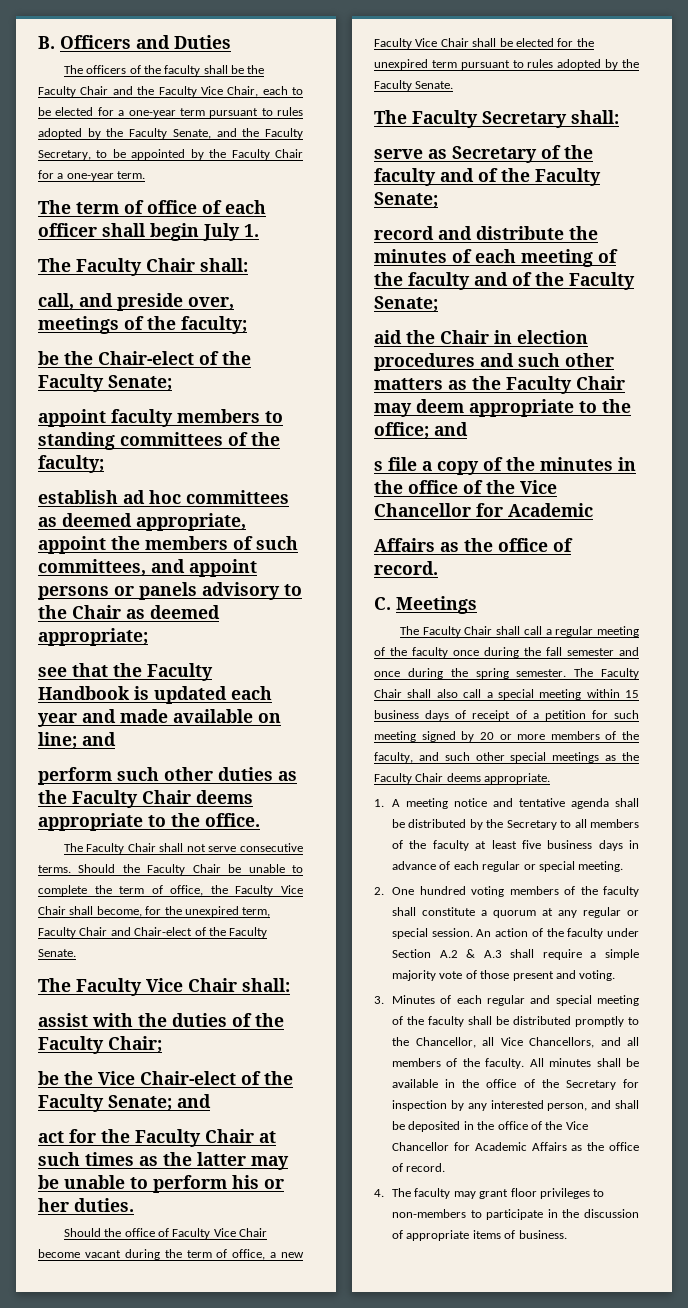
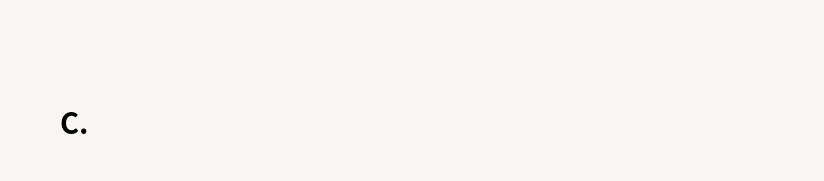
[38,35,231,49] [63,65,265,76] [38,86,303,97] [38,107,303,118] [38,128,303,139] [38,149,303,160] [38,170,146,181] [38,200,266,214] [38,223,259,241] [38,258,248,276] [38,293,234,311] [38,316,247,334] [38,351,251,365] [38,374,172,392] [38,409,283,427] [38,432,280,450] [38,455,104,473] [38,490,289,504] [38,513,246,531] [38,536,298,554] [38,559,257,577] [38,582,302,600] [38,605,220,619] [38,628,148,646] [38,663,213,681] [38,686,272,704] [38,709,281,727] [38,732,116,749] [38,767,297,785] [38,790,253,808] [38,813,260,831] [63,843,303,854] [38,864,303,875] [38,885,303,896] [38,906,271,917] [38,927,268,938] [38,949,76,957] [38,978,290,996] [38,1013,284,1027] [38,1036,162,1054] [38,1071,293,1085] [38,1094,211,1112] [38,1129,276,1147] [38,1152,289,1170] [38,1175,284,1193] [38,1198,134,1212] [63,1228,268,1239] [38,1249,304,1260] [374,38,594,49] [374,59,639,70] [374,80,454,91] [374,110,619,128] [374,145,593,163] [374,168,601,186] [374,192,438,208] [374,226,598,240] [374,249,618,267] [374,272,635,290] [374,296,438,312] [374,330,588,344] [374,353,614,371] [374,376,625,394] [374,399,631,417] [374,422,468,439] [374,457,636,475] [374,480,557,494] [374,503,593,517] [374,538,573,552] [374,561,438,575] [374,596,477,614] [399,626,639,637] [374,647,639,658] [374,668,639,679] [374,689,639,700] [374,710,639,721] [374,731,639,742] [374,752,639,763] [374,773,551,784] [374,798,639,809] [392,819,639,830] [392,840,639,851] [392,861,624,872] [374,886,639,897] [392,907,639,918] [392,928,639,939] [392,949,639,960] [392,970,616,981] [374,995,639,1006] [392,1016,639,1027] [392,1037,639,1048] [392,1058,639,1069] [392,1079,639,1090] [392,1100,639,1111] [392,1121,588,1132] [392,1142,639,1151] [392,1163,446,1172] [374,1188,605,1199] [392,1209,639,1220] [392,1230,567,1241] B. Officers and Duties // The officers of the faculty shall be the Faculty Chair and the Faculty Vice Chair, each to be elected for a one-year term pursuant to rules adopted by the Faculty Senate, and the Faculty Secretary, to be appointed by the Faculty Chair for a one-year term. // The term of office of each officer shall begin July 1. // The Faculty Chair shall: // call, and preside over, meetings of the faculty; // be the Chair-elect of the Faculty Senate; // appoint faculty members to standing committees of the faculty; // establish ad hoc committees as deemed appropriate, appoint the members of such committees, and appoint persons or panels advisory to the Chair as deemed appropriate; // see that the Faculty Handbook is updated each year and made available on line; and // perform such other duties as the Faculty Chair deems appropriate to the office. // The Faculty Chair shall not serve consecutive terms. Should the Faculty Chair be unable to complete the term of office, the Faculty Vice Chair shall become, for the unexpired term, Faculty Chair and Chair-elect of the Faculty Senate. // The Faculty Vice Chair shall: // assist with the duties of the Faculty Chair; // be the Vice Chair-elect of the Faculty Senate; and // act for the Faculty Chair at such times as the latter may be unable to perform his or her duties. // Should the office of Faculty Vice Chair become vacant during the term of office, a new Faculty Vice Chair shall be elected for the unexpired term pursuant to rules adopted by the Faculty Senate. // The Faculty Secretary shall: // serve as Secretary of the faculty and of the Faculty Senate; // record and distribute the minutes of each meeting of the faculty and of the Faculty Senate; // aid the Chair in election procedures and such other matters as the Faculty Chair may deem appropriate to the office; and // s file a copy of the minutes in the office of the Vice Chancellor for Academic // Affairs as the office of record. // C. Meetings // The Faculty Chair shall call a regular meeting of the faculty once during the fall semester and once during the spring semester. The Faculty Chair shall also call a special meeting within 15 business days of receipt of a petition for such meeting signed by 20 or more members of the faculty, and such other special meetings as the Faculty Chair deems appropriate. // 1. A meeting notice and tentative agenda shall be distributed by the Secretary to all members of the faculty at least five business days in advance of each regular or special meeting. // 2. One hundred voting members of the faculty shall constitute a quorum at any regular or special session. An action of the faculty under Section A.2 & A.3 shall require a simple majority vote of those present and voting. // 3. Minutes of each regular and special meeting of the faculty shall be distributed promptly to the Chancellor, all Vice Chancellors, and all members of the faculty. All minutes shall be available in the office of the Secretary for inspection by any interested person, and shall be deposited in the office of the Vice Chancellor for Academic Affairs as the office of record. // 4. The faculty may grant floor privileges to non-members to participate in the discussion of appropriate items of business. -> [60,112,88,134] C.

